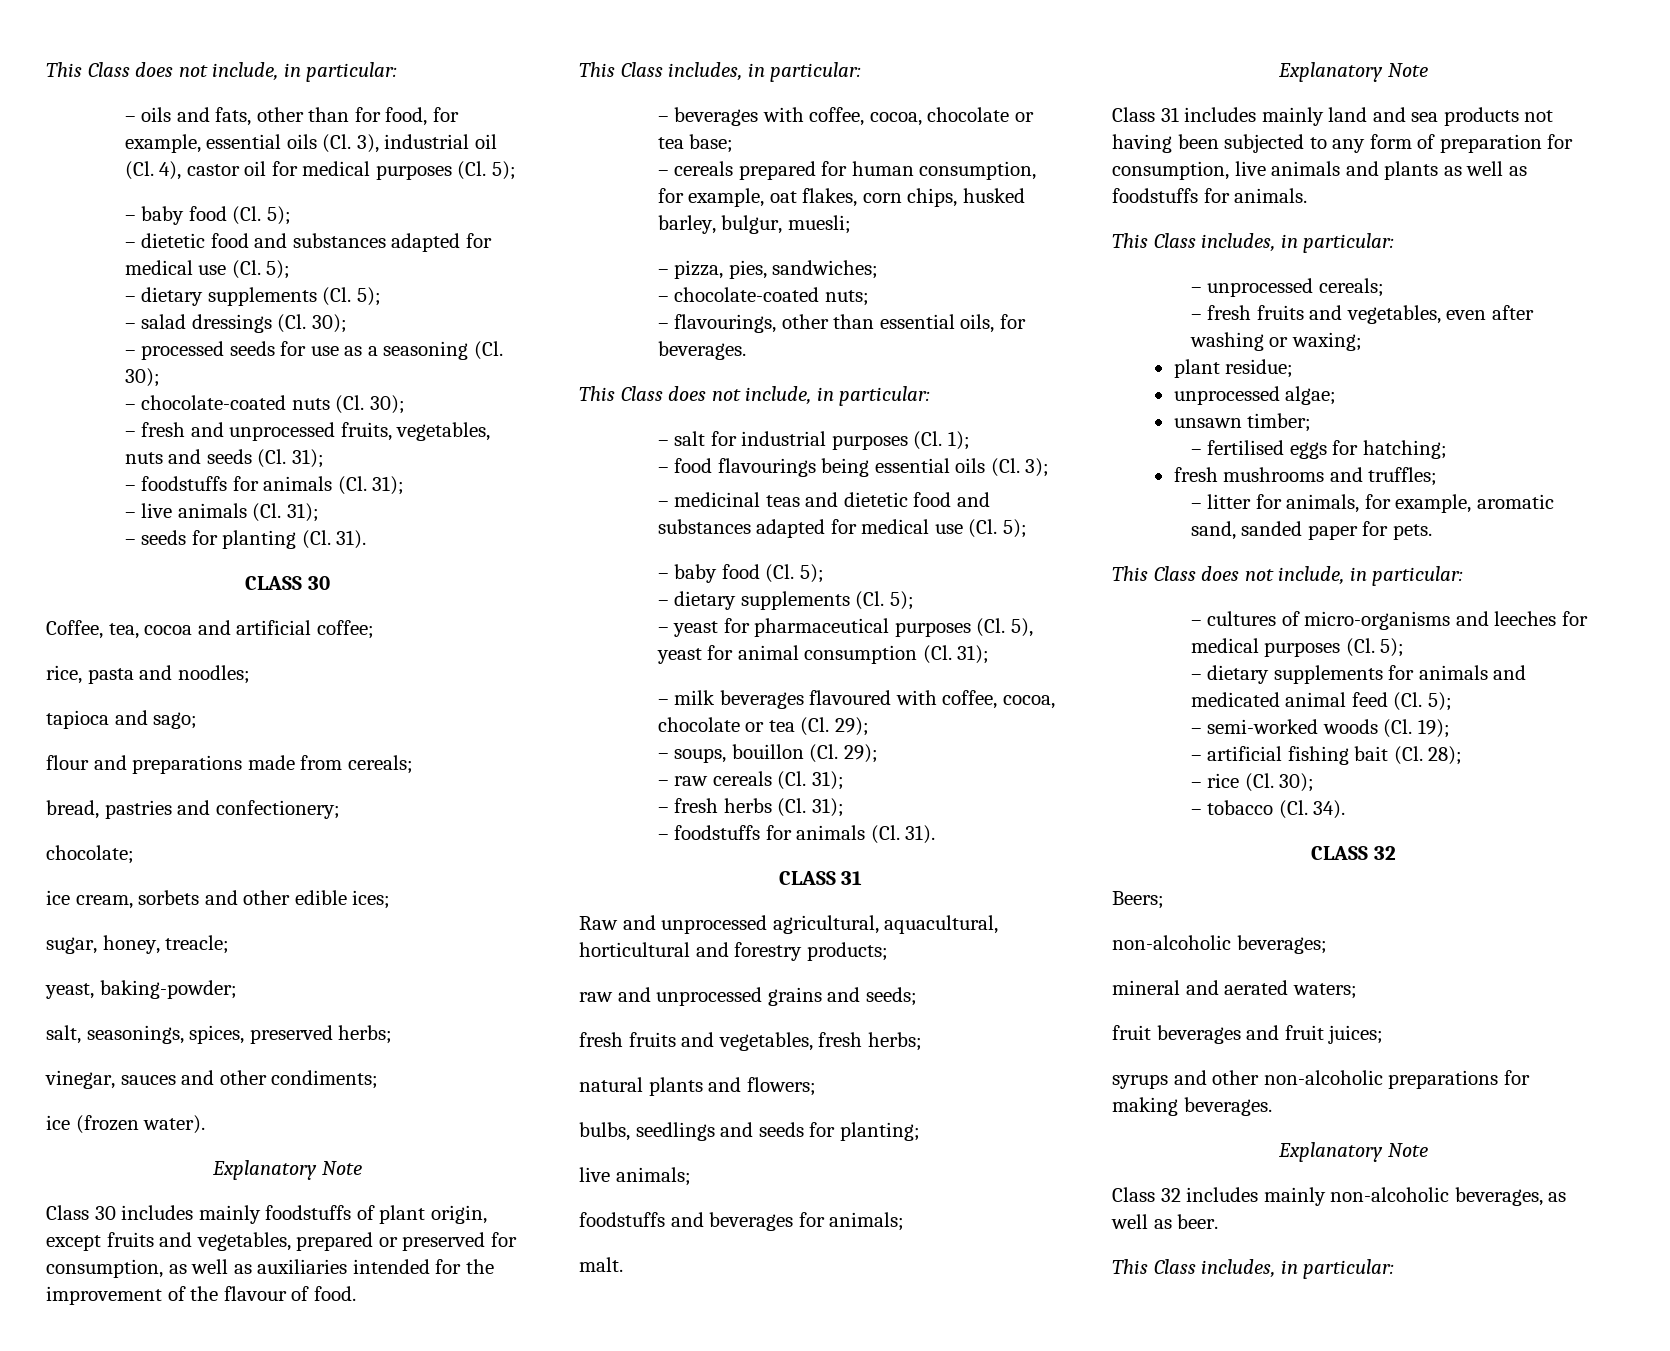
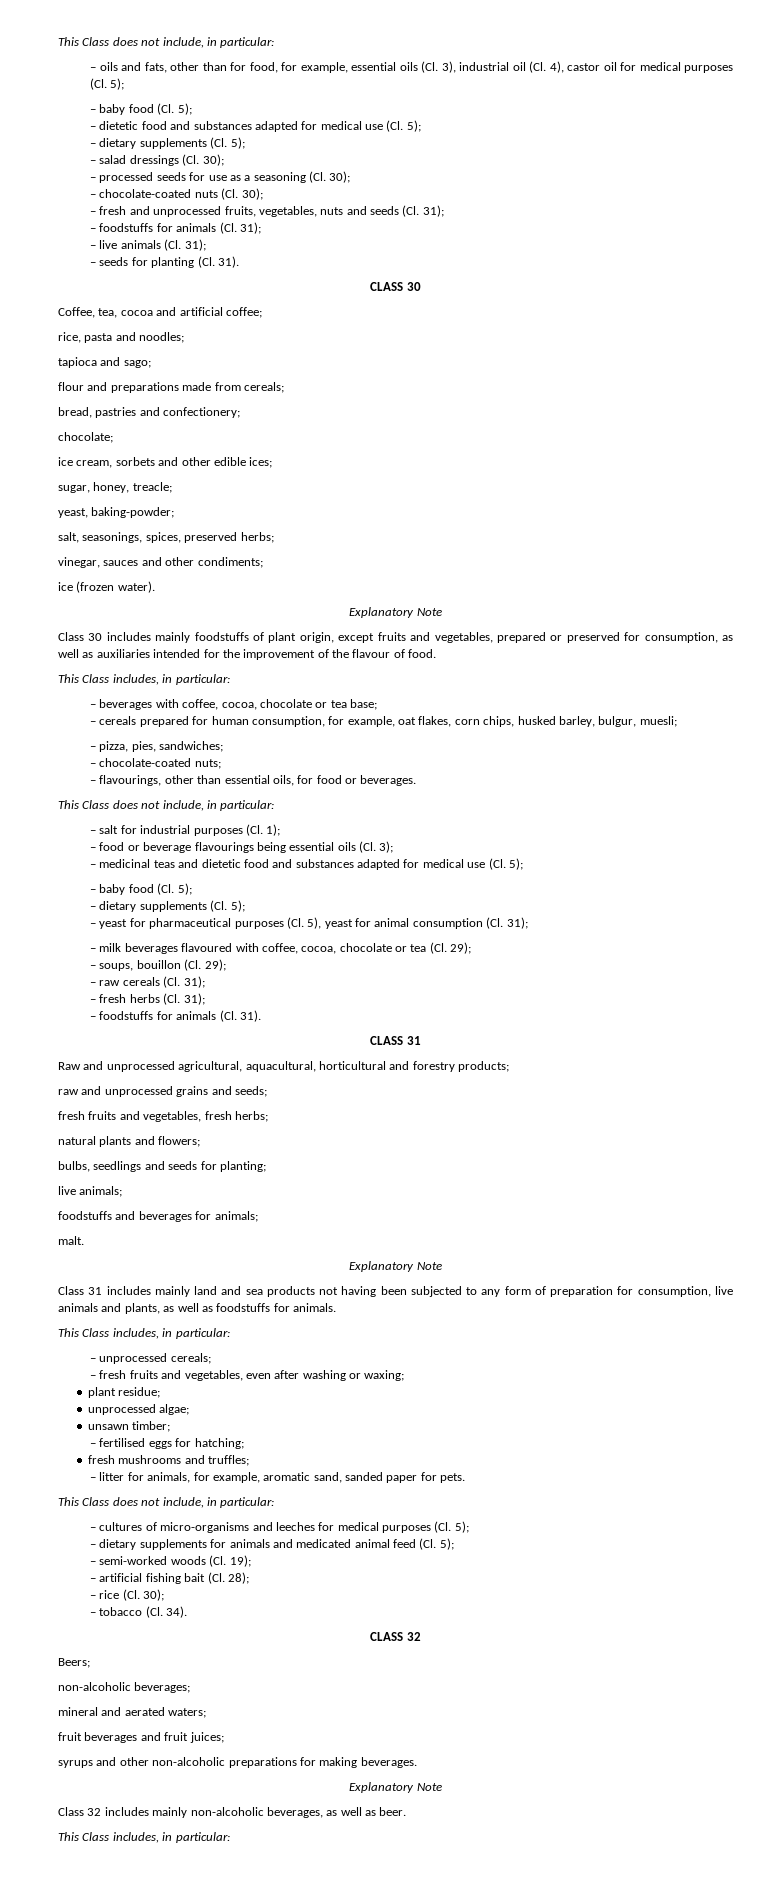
(1026, 321) none -> [316,775,358,784] food or
(713, 465) none -> [127,842,192,853] or beverage
[1384,161,1439,180] plants -> [124,1303,160,1314] plants,

